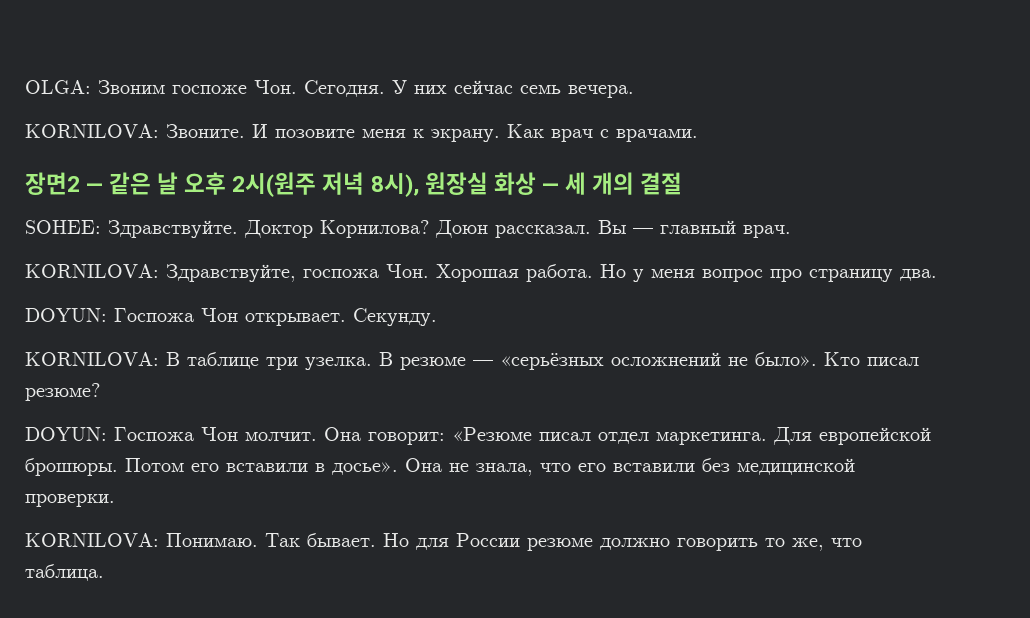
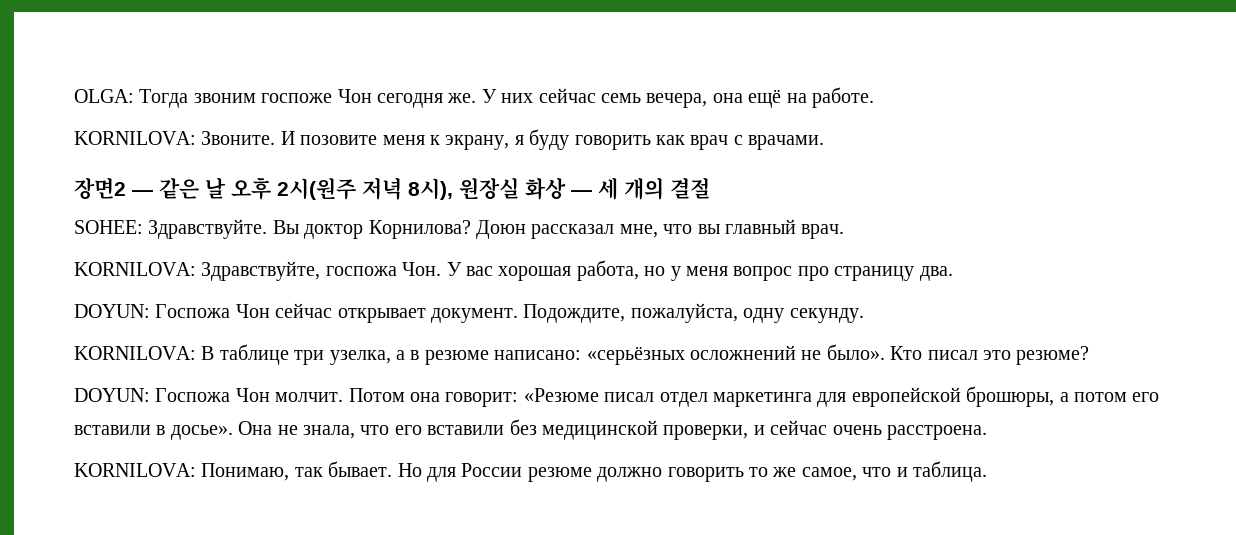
[98,80,634,98] Звоним госпоже Чон. Сегодня. У них сейчас семь вечера. -> [139,87,874,108] Тогда звоним госпоже Чон сегодня же. У них сейчас семь вечера, она ещё на работе.
[431,124,544,142] экрану. Как -> [445,129,685,150] экрану, я буду говорить как
[244,220,653,238] Доктор Корнилова? Доюн рассказал. Вы — -> [272,220,720,239] Вы доктор Корнилова? Доюн рассказал мне, что вы
[436,264,626,282] Хорошая работа. Но -> [446,260,666,281] У вас хорошая работа, но
[245,308,437,326] открывает. Секунду. -> [275,303,864,323] сейчас открывает документ. Подождите, пожалуйста, одну секунду.
[305,352,493,370] узелка. В резюме — -> [329,350,582,365] узелка, а в резюме написано:
(919, 361) none -> [982,350,1011,360] это
[324,427,361,441] Она -> [348,388,440,402] Потом она
[656,427,931,445] [25,458,184,476] маркетинга. Для европейской брошюры. Потом -> [712,386,1127,407] маркетинга для европейской брошюры, а потом
[25,494,115,507] [25,533,300,547] проверки. // KORNILOVA: Понимаю. Так -> [663,420,987,440] [74,463,323,481] проверки, и сейчас очень расстроена. // KORNILOVA: Понимаю, так
[792,538,862,551] же, что -> [772,467,908,481] же самое, что и

